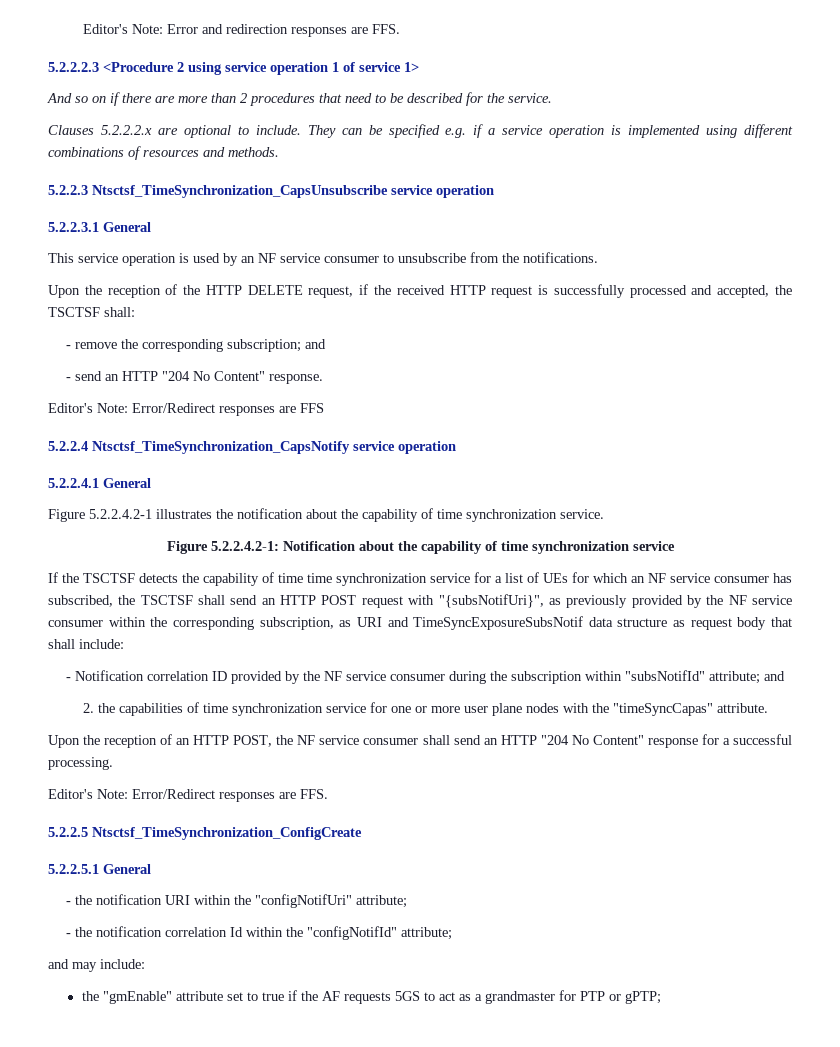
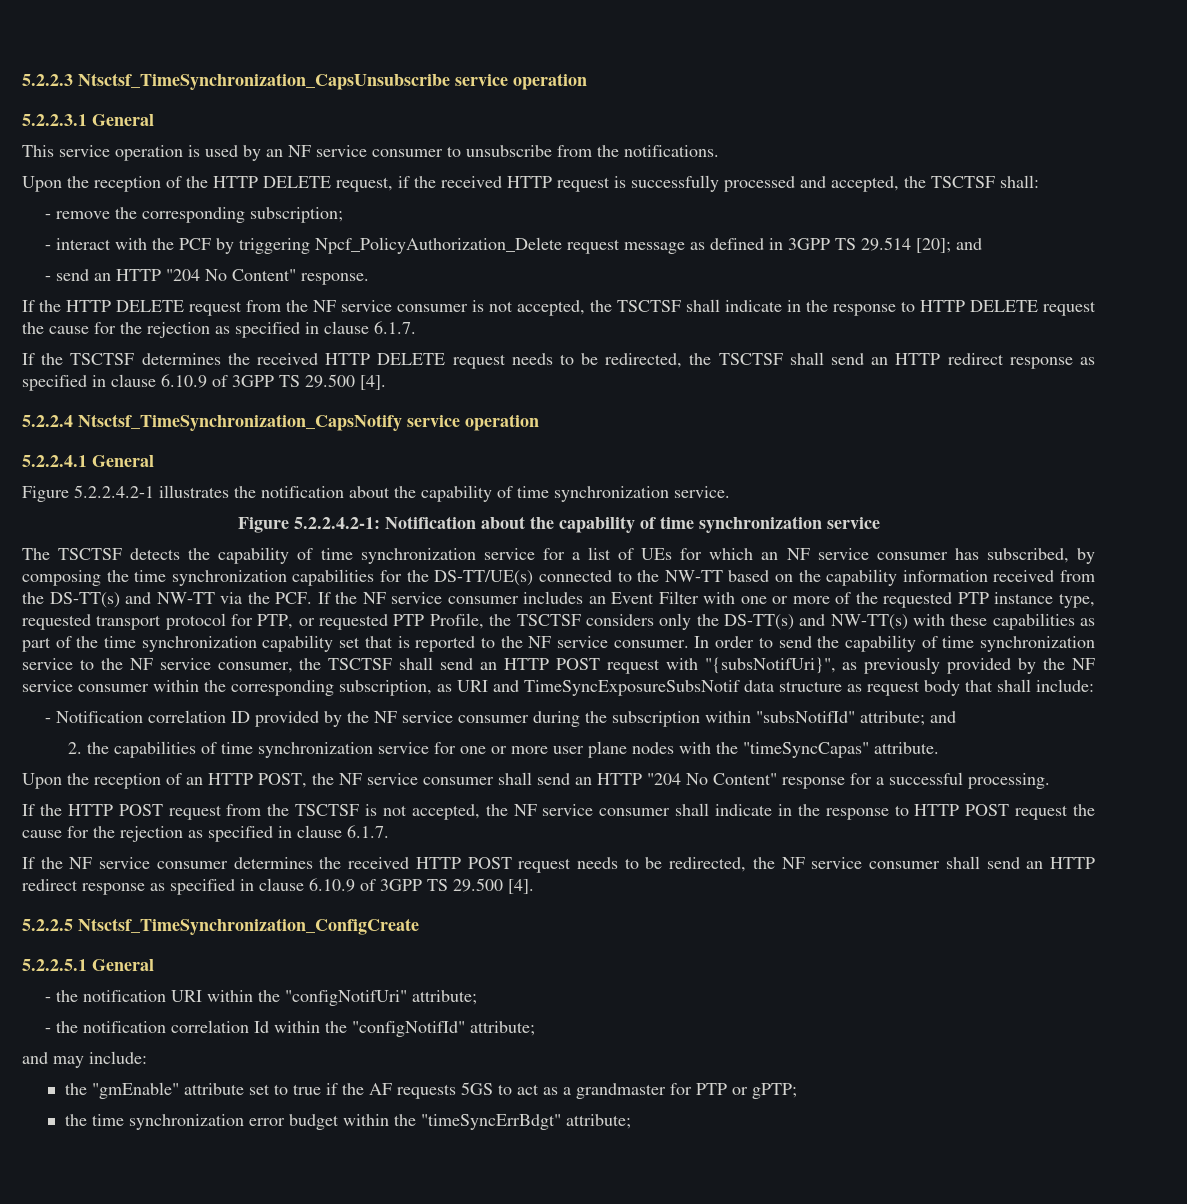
[83,24,401,37] [48,62,419,75] [47,92,552,106] [48,124,794,138] [48,146,279,160] Editor's Note: Error and redirection responses are FFS. // 5.2.2.2.3 <Procedure 2 using service operation 1 of service 1> // And so on if there are more than 2 procedures that need to be described for the service. // Clauses 5.2.2.2.x are optional to include. They can be specified e.g. if a service operation is implemented using different combinations of resources and methods. // -> (22, 80) none
(301, 345) none -> [44,237,951,254] // - interact with the PCF by triggering Npcf_PolicyAuthorization_Delete request message as defined in 3GPP TS 29.514 [20];
[48,403,324,416] Editor's Note: Error/Redirect responses are FFS -> [22,299,1096,316] [22,321,416,338] [22,352,1095,369] [22,374,386,391] If the HTTP DELETE request from the NF service consumer is not accepted, the TSCTSF shall indicate in the response to HTTP DELETE request the cause for the rejection as specified in clause 6.1.7. // If the TSCTSF determines the received HTTP DELETE request needs to be redirected, the TSCTSF shall send an HTTP redirect response as specified in clause 6.10.9 of 3GPP TS 29.500 [4].
[48,572,79,583] If the -> [22,548,50,560] The
[307,573,332,583] time -> (353, 554) none
(113, 601) none -> [1077,548,1096,564] [22,569,1095,586] [22,591,1095,608] [22,613,1096,630] [22,635,1095,652] [22,658,293,673] by composing the time synchronization capabilities for the DS-TT/UE(s) connected to the NW-TT based on the capability information received from the DS-TT(s) and NW-TT via the PCF. If the NF service consumer includes an Event Filter with one or more of the requested PTP instance type, requested transport protocol for PTP, or requested PTP Profile, the TSCTSF considers only the DS-TT(s) and NW-TT(s) with these capabilities as part of the time synchronization capability set that is reported to the NF service consumer. In order to send the capability of time synchronization service to the NF service consumer,
[48,789,328,802] Editor's Note: Error/Redirect responses are FFS. -> [22,803,1095,820] [22,825,389,842] [22,856,1096,873] [22,878,534,895] If the HTTP POST request from the TSCTSF is not accepted, the NF service consumer shall indicate in the response to HTTP POST request the cause for the rejection as specified in clause 6.1.7. // If the NF service consumer determines the received HTTP POST request needs to be redirected, the NF service consumer shall send an HTTP redirect response as specified in clause 6.10.9 of 3GPP TS 29.500 [4].
(661, 997) none -> [64,1114,631,1130] // the time synchronization error budget within the "timeSyncErrBdgt" attribute;

